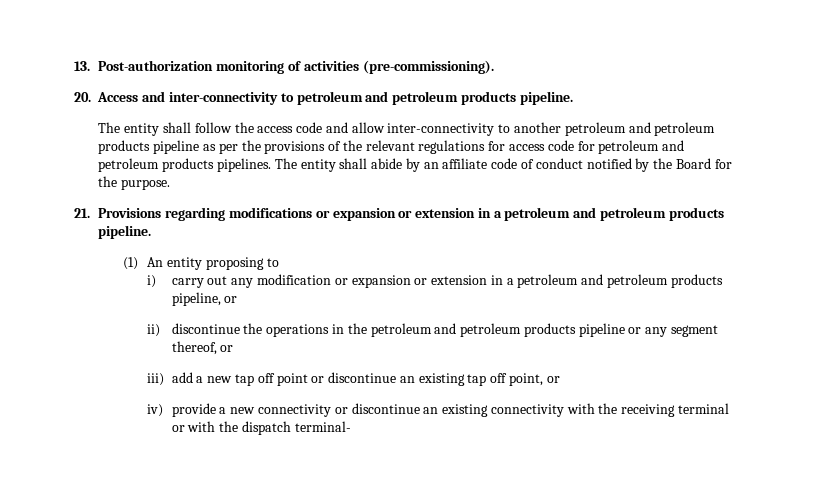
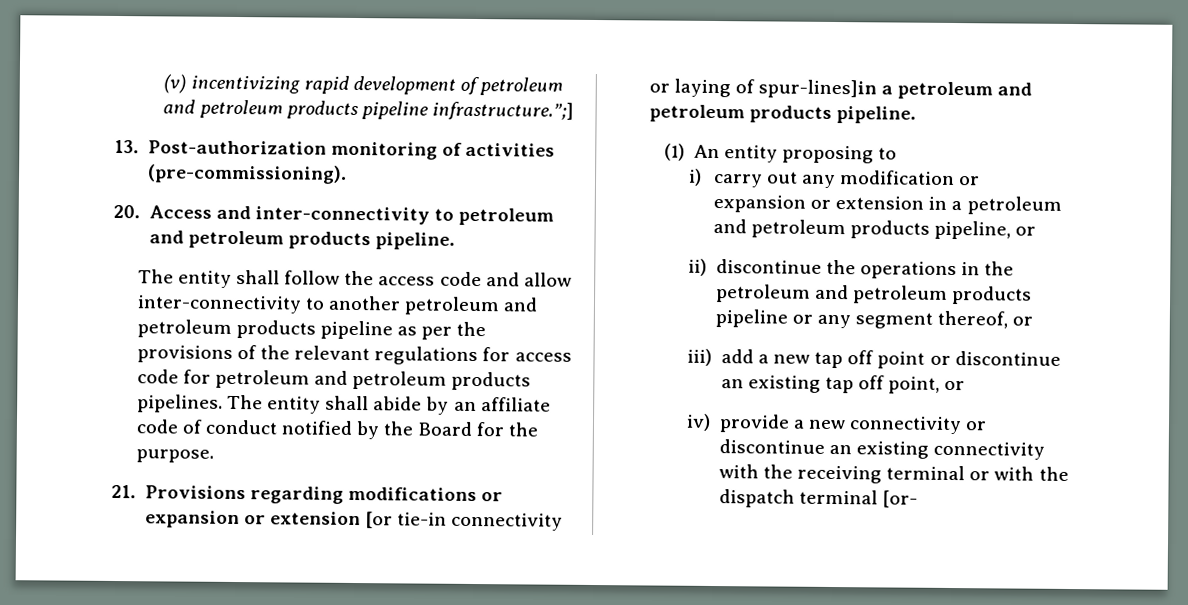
(74, 66) none -> [163,74,564,96] [163,99,574,121] (v) incentivizing rapid development of petroleum and petroleum products pipeline infrastructure.”;] //
[477,208,491,218] in -> [364,511,564,531] [648,78,877,99] [or tie-in connectivity or laying of spur-lines]in
[294,421,351,432] terminal- -> [798,489,918,508] terminal [or-

